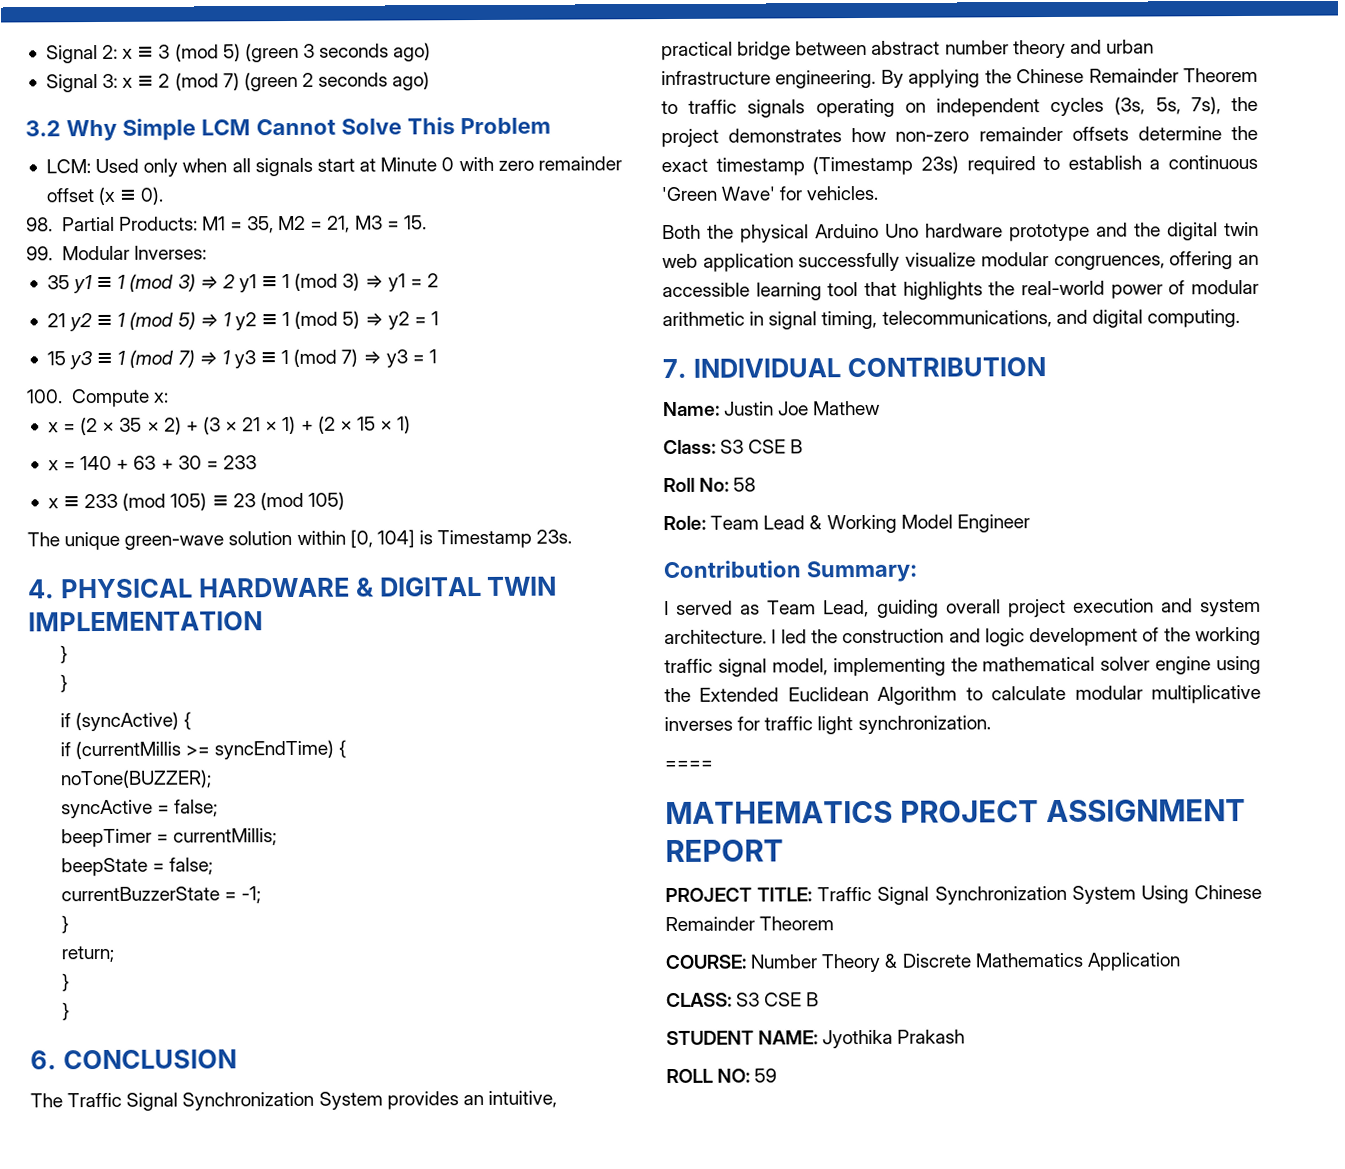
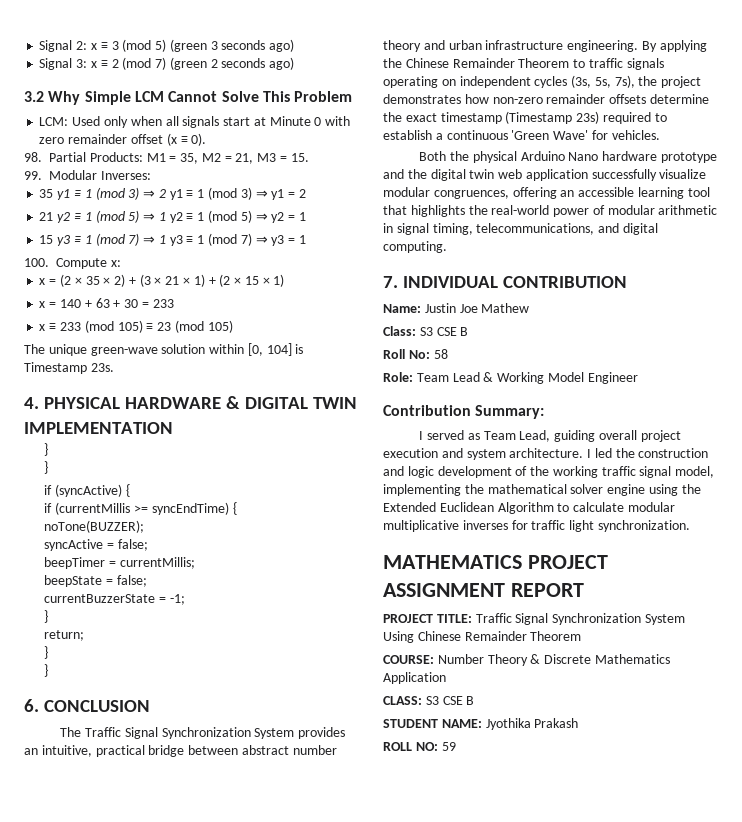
[885,223,919,238] Uno -> [568,152,599,161] Nano
[664,760,713,770] // ==== -> (690, 526) none

